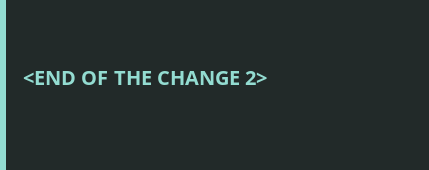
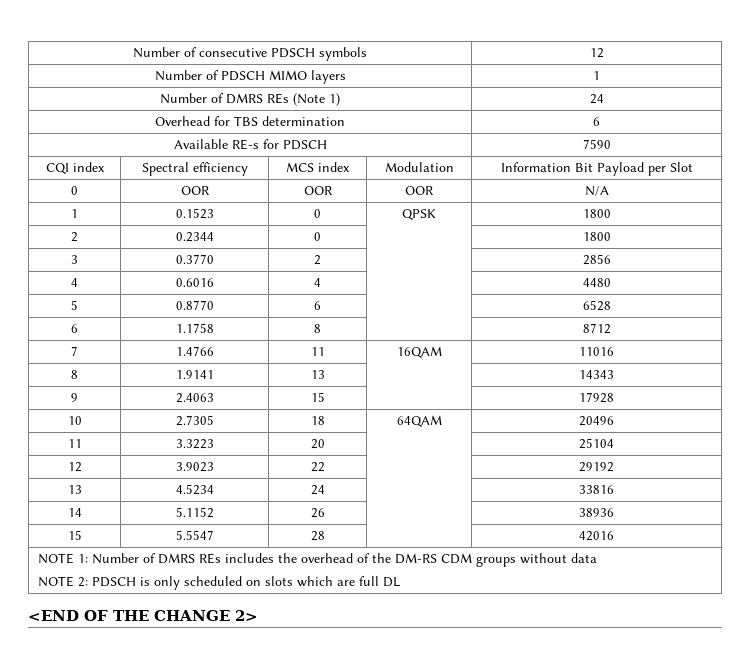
(23, 78) none -> [133,47,367,61] [589,48,604,58] [154,70,346,84] [593,71,600,80] [160,93,340,106] [589,94,604,104] [155,116,345,126] [593,117,600,126] [173,139,327,150] [582,139,611,149] [45,162,105,174] [141,162,248,176] [286,162,350,172] [384,162,454,172] [500,162,693,176] [71,186,78,195] [180,186,210,195] [303,186,333,195] [405,186,434,195] [584,186,609,196] [71,209,78,218] [175,208,214,219] [314,209,321,218] [402,209,436,220] [582,209,611,218] [71,232,78,242] [175,232,214,242] [314,232,321,241] [582,232,611,241] [71,255,78,264] [175,254,214,264] [314,255,321,265] [582,254,611,265] [71,278,78,287] [175,278,214,287] [314,278,321,287] [582,278,611,287] [71,300,78,310] [175,300,214,310] [314,301,321,310] [582,300,611,311] [71,324,78,333] [175,323,214,333] [314,324,321,333] [582,323,611,334] [71,346,78,356] [175,346,214,356] [310,347,325,356] [396,346,442,358] [579,347,614,356] [71,370,78,379] [175,370,214,379] [310,370,325,379] [579,370,614,379] [71,393,78,402] [175,393,214,403] [310,392,325,402] [579,392,614,403] [67,416,82,425] [175,415,214,426] [310,416,325,425] [396,415,442,427] [579,416,614,426] [67,439,82,448] [175,439,214,449] [310,439,325,449] [579,438,614,449] [67,462,82,472] [175,462,214,472] [310,462,325,472] [579,462,614,472] [67,485,82,494] [175,484,214,495] [310,485,325,495] [579,485,614,494] [67,508,82,517] [175,507,214,518] [310,508,325,518] [579,508,614,517] [67,530,82,540] [175,530,214,540] [310,531,325,541] [579,531,614,541] [38,553,598,567] [38,576,401,590] Number of consecutive PDSCH symbols | 12 // Number of PDSCH MIMO layers | 1 // Number of DMRS REs (Note 1) | 24 // Overhead for TBS determination | 6 // Available RE-s for PDSCH | 7590 // CQI index | Spectral efficiency | MCS index | Modulation | Information Bit Payload per Slot // 0 | OOR | OOR | OOR | N/A // 1 | 0.1523 | 0 | QPSK | 1800 // 2 | 0.2344 | 0 | | 1800 // 3 | 0.3770 | 2 | | 2856 // 4 | 0.6016 | 4 | | 4480 // 5 | 0.8770 | 6 | | 6528 // 6 | 1.1758 | 8 | | 8712 // 7 | 1.4766 | 11 | 16QAM | 11016 // 8 | 1.9141 | 13 | | 14343 // 9 | 2.4063 | 15 | | 17928 // 10 | 2.7305 | 18 | 64QAM | 20496 // 11 | 3.3223 | 20 | | 25104 // 12 | 3.9023 | 22 | | 29192 // 13 | 4.5234 | 24 | | 33816 // 14 | 5.1152 | 26 | | 38936 // 15 | 5.5547 | 28 | | 42016 // NOTE 1: Number of DMRS REs includes the overhead of the DM-RS CDM groups without data // NOTE 2: PDSCH is only scheduled on slots which are full DL //

